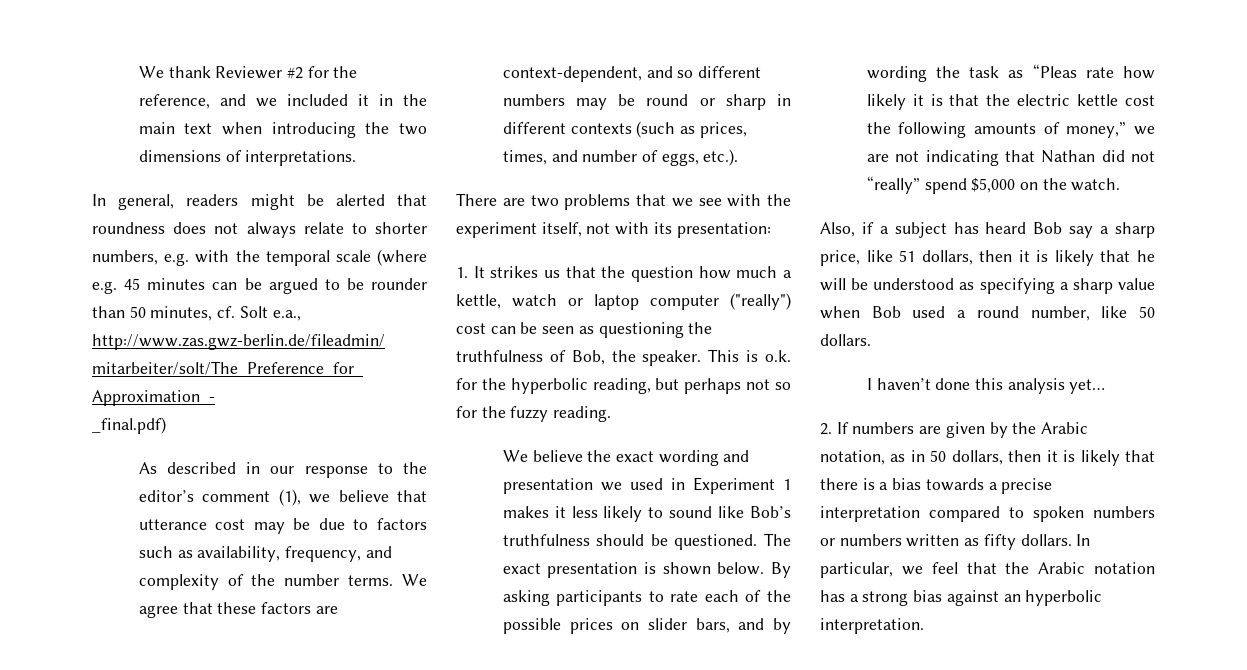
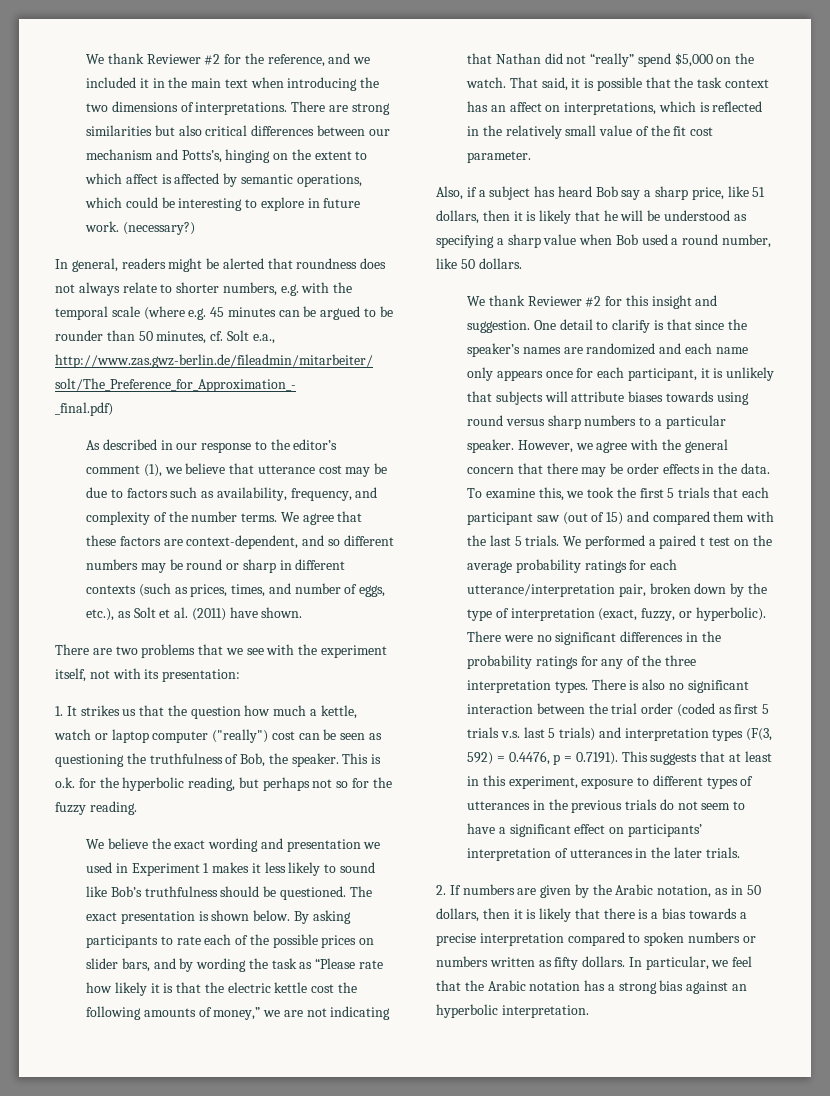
(357, 158) none -> [291,101,390,115] [86,125,390,136] [86,149,368,163] [85,173,362,187] [85,197,361,211] [85,221,195,235] There are strong similarities but also critical differences between our mechanism and Potts’s, hinging on the extent to which affect is affected by semantic operations, which could be interesting to explore in future work. (necessary?)
[703,149,739,166] etc.). -> [86,607,303,621] etc.), as Solt et al. (2011) have shown.
[1032,64,1077,78] “Pleas -> [315,958,356,969] “Please
(1121, 184) none -> [509,77,770,91] [467,101,763,115] [467,125,714,139] [467,151,532,163] That said, it is possible that the task context has an affect on interpretations, which is reflected in the relatively small value of the fit cost parameter.
[866,378,1106,394] I haven’t done this analysis yet… -> [467,295,718,309] [467,319,748,333] [467,343,748,357] [467,367,775,381] [467,391,749,405] [467,415,726,429] [467,439,728,453] [467,463,771,477] [467,487,769,501] [467,511,775,525] [467,535,772,549] [467,559,678,573] [467,583,767,597] [467,607,766,621] [467,631,721,645] [467,655,696,669] [467,679,749,693] [467,703,770,717] [467,727,773,741] [467,751,772,765] [467,775,754,789] [467,799,746,813] [467,823,702,837] [467,847,740,861] We thank Reviewer #2 for this insight and suggestion. One detail to clarify is that since the speaker’s names are randomized and each name only appears once for each participant, it is unlikely that subjects will attribute biases towards using round versus sharp numbers to a particular speaker. However, we agree with the general concern that there may be order effects in the data. To examine this, we took the first 5 trials that each participant saw (out of 15) and compared them with the last 5 trials. We performed a paired t test on the average probability ratings for each utterance/interpretation pair, broken down by the type of interpretation (exact, fuzzy, or hyperbolic). There were no significant differences in the probability ratings for any of the three interpretation types. There is also no significant interaction between the trial order (coded as first 5 trials v.s. last 5 trials) and interpretation types (F(3, 592) = 0.4476, p = 0.7191). This suggests that at least in this experiment, exposure to different types of utterances in the previous trials do not seem to have a significant effect on participants’ interpretation of utterances in the later trials.

